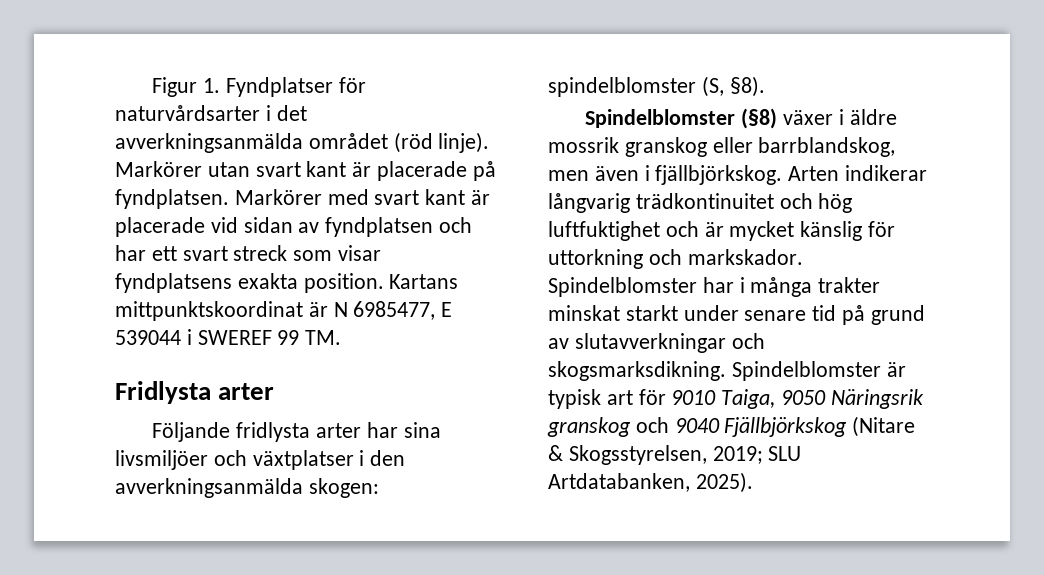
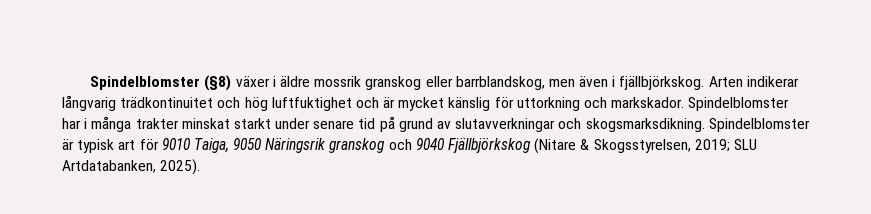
[152,77,366,97] [115,105,307,121] [115,132,490,153] [115,161,496,181] [115,189,491,209] [115,217,473,237] [115,245,382,261] [115,273,459,293] [115,301,453,321] [115,329,342,345] [115,381,275,404] [152,422,441,442] [115,450,406,470] [115,478,379,498] [548,76,765,97] Figur 1. Fyndplatser för naturvårdsarter i det avverkningsanmälda området (röd linje). Markörer utan svart kant är placerade på fyndplatsen. Markörer med svart kant är placerade vid sidan av fyndplatsen och har ett svart streck som visar fyndplatsens exakta position. Kartans mittpunktskoordinat är N 6985477, E 539044 i SWEREF 99 TM. // Fridlysta arter // Följande fridlysta arter har sina livsmiljöer och växtplatser i den avverkningsanmälda skogen: spindelblomster (S, §8). // -> (90, 83) none

